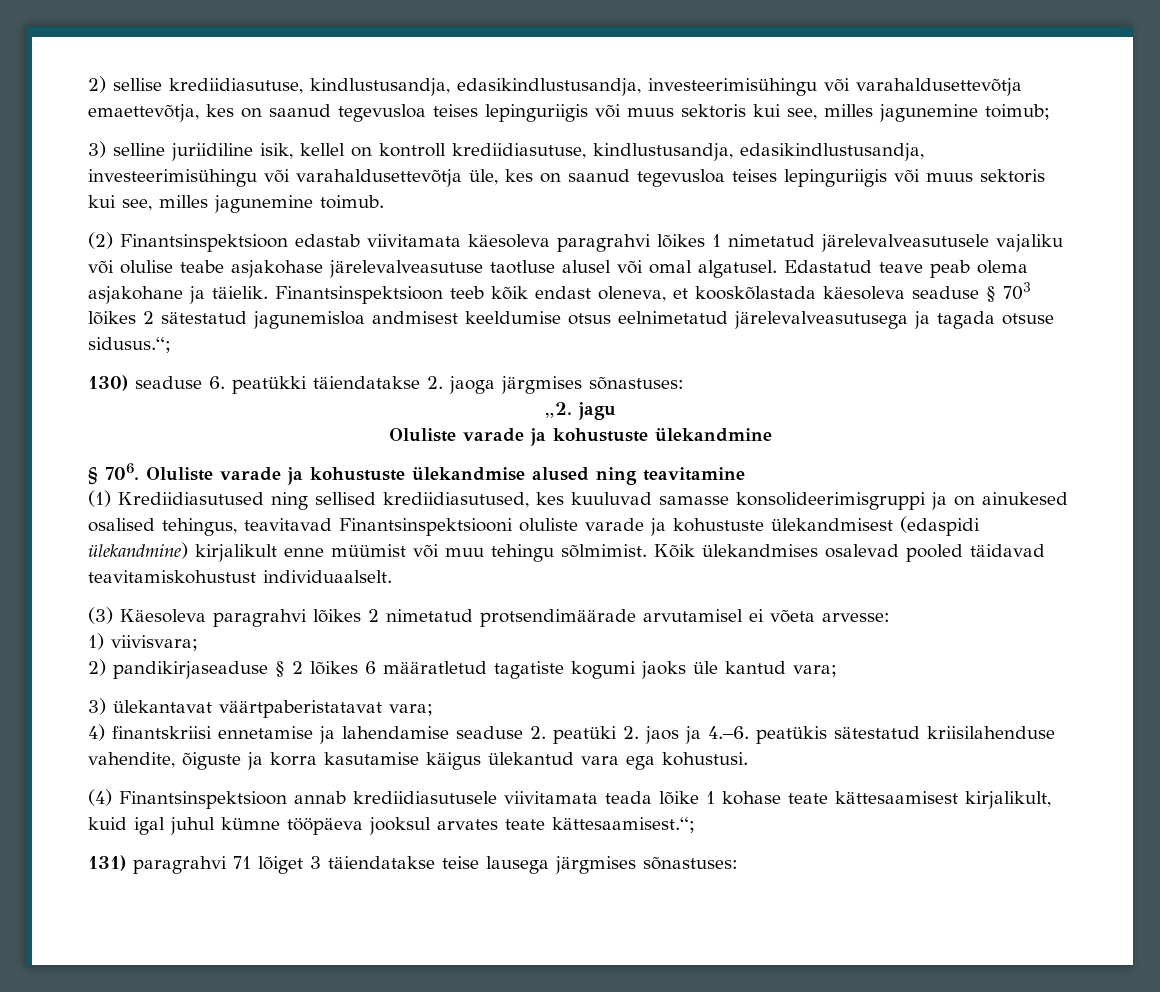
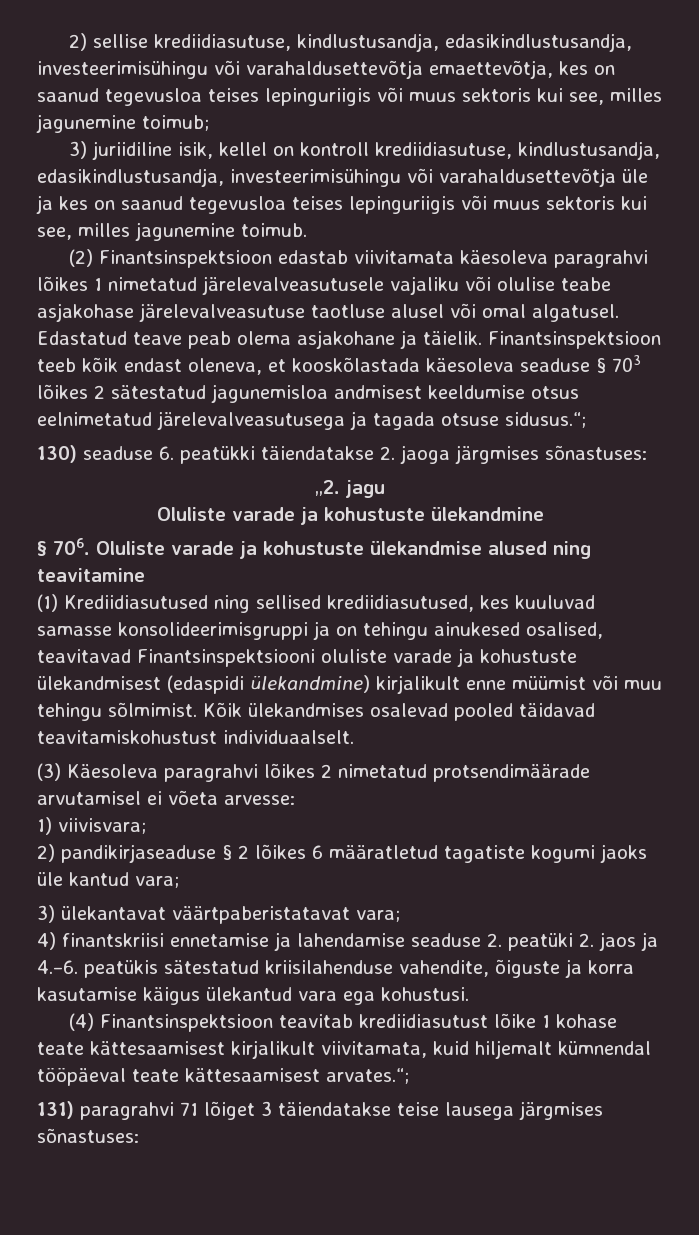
[113,143,165,156] selline -> (87, 150) none
[469,169,498,185] üle, -> [622,169,648,183] [36,195,53,214] üle ja
[982,492,1068,505] [88,518,237,536] ainukesed osalised tehingus, -> [363,622,603,640] tehingu ainukesed osalised,
[294,791,652,804] annab krediidiasutusele viivitamata teada -> [278,1014,488,1028] teavitab krediidiasutust
[965,791,1051,809] [88,817,695,835] kirjalikult, kuid igal juhul kümne tööpäeva jooksul arvates teate kättesaamisest.“; -> [231,1040,651,1059] [37,1067,409,1086] kirjalikult viivitamata, kuid hiljemalt kümnendal tööpäeval teate kättesaamisest arvates.“;

